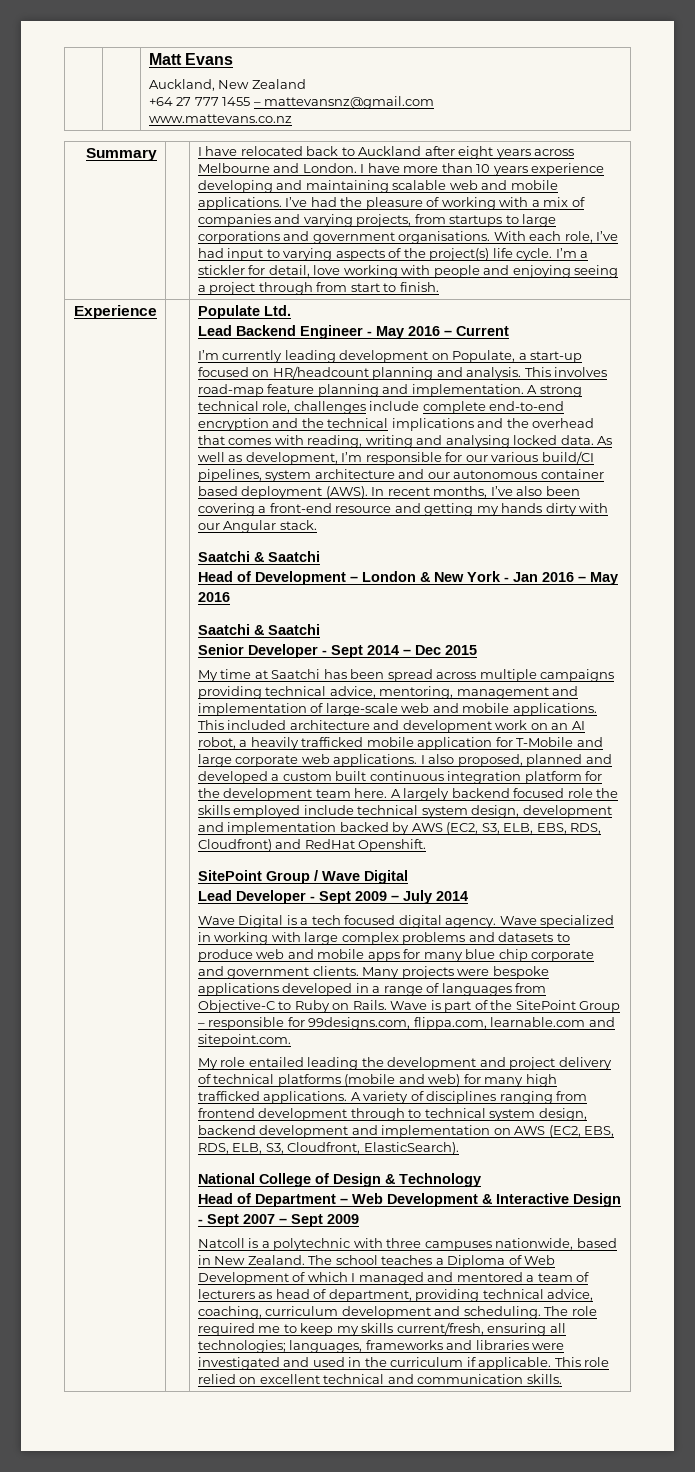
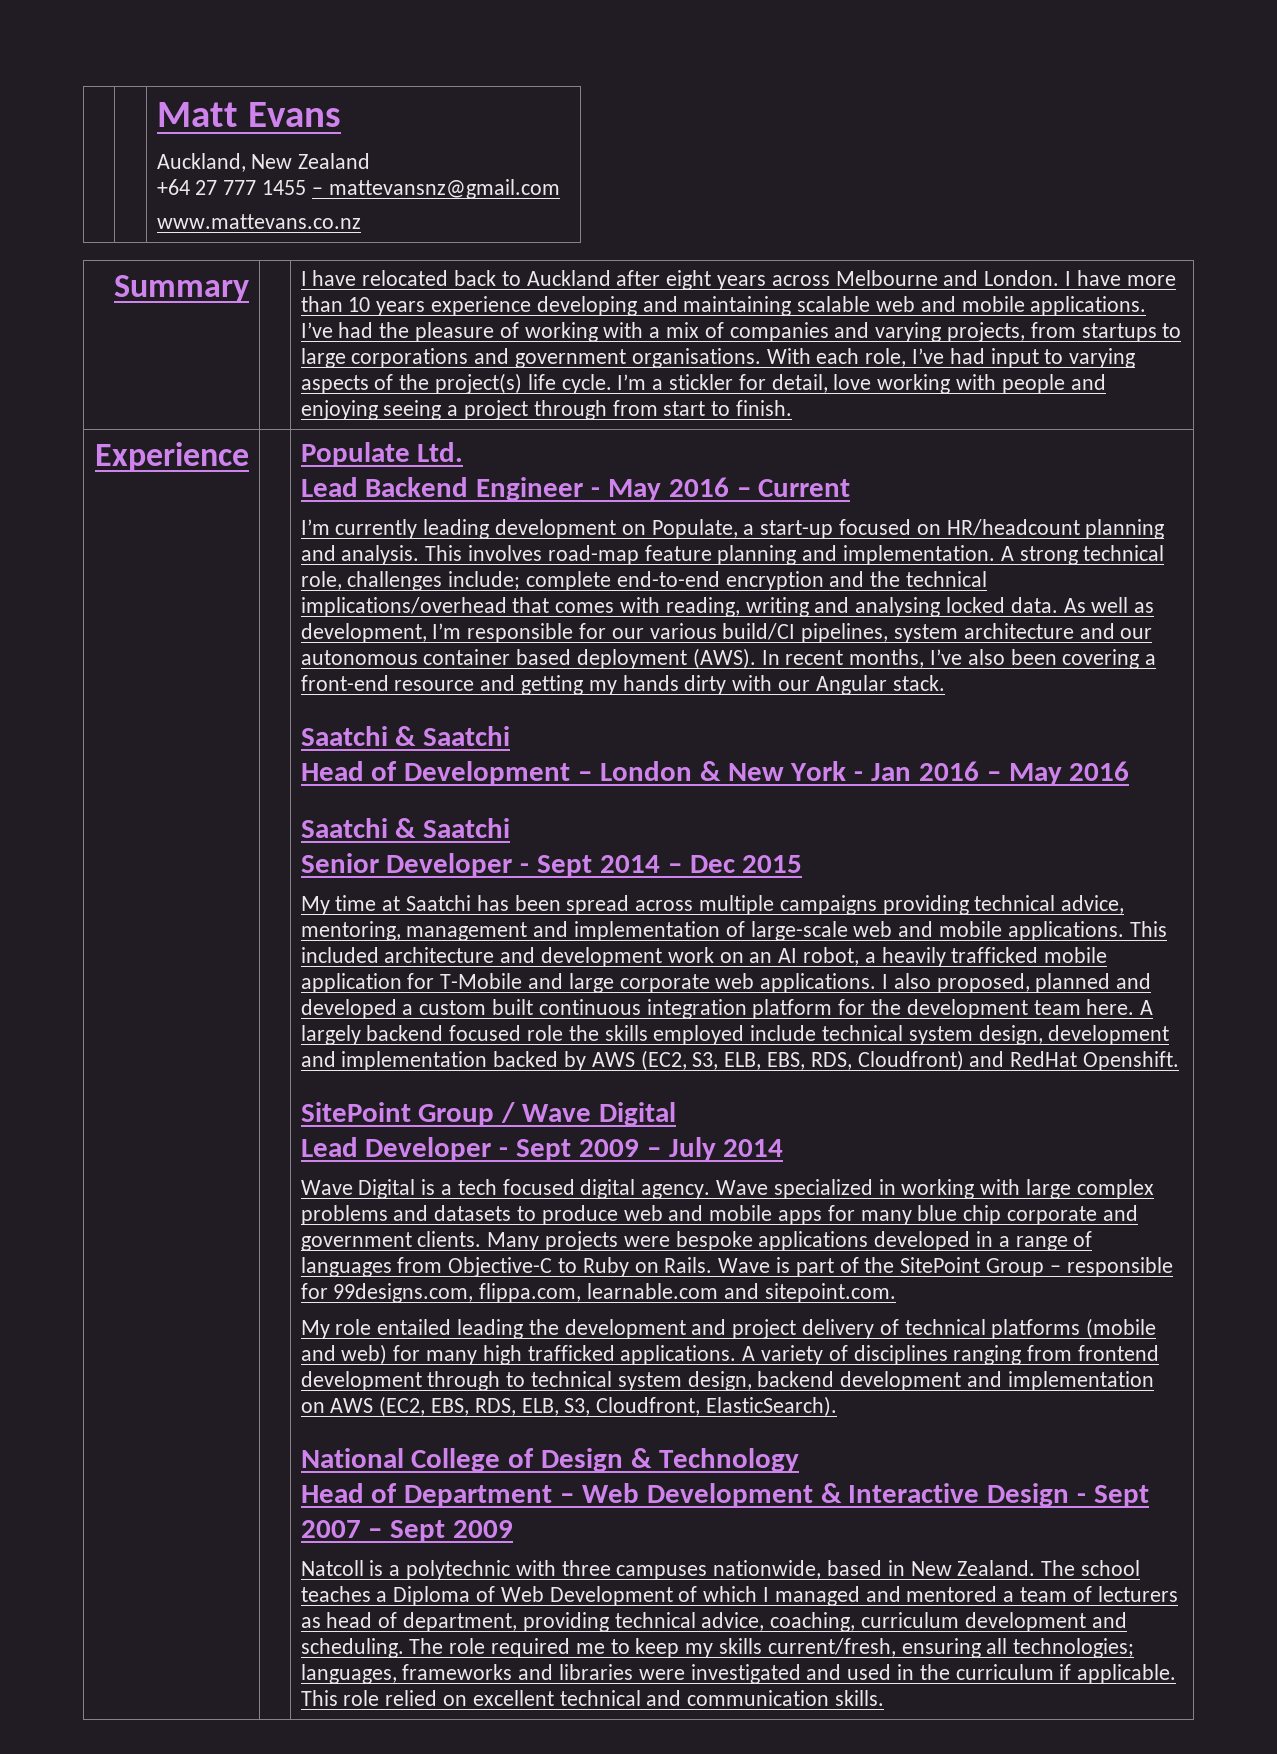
[369,401,420,411] include -> [448,571,521,590] include;
[391,418,595,431] implications and the overhead -> [300,597,507,617] implications/overhead

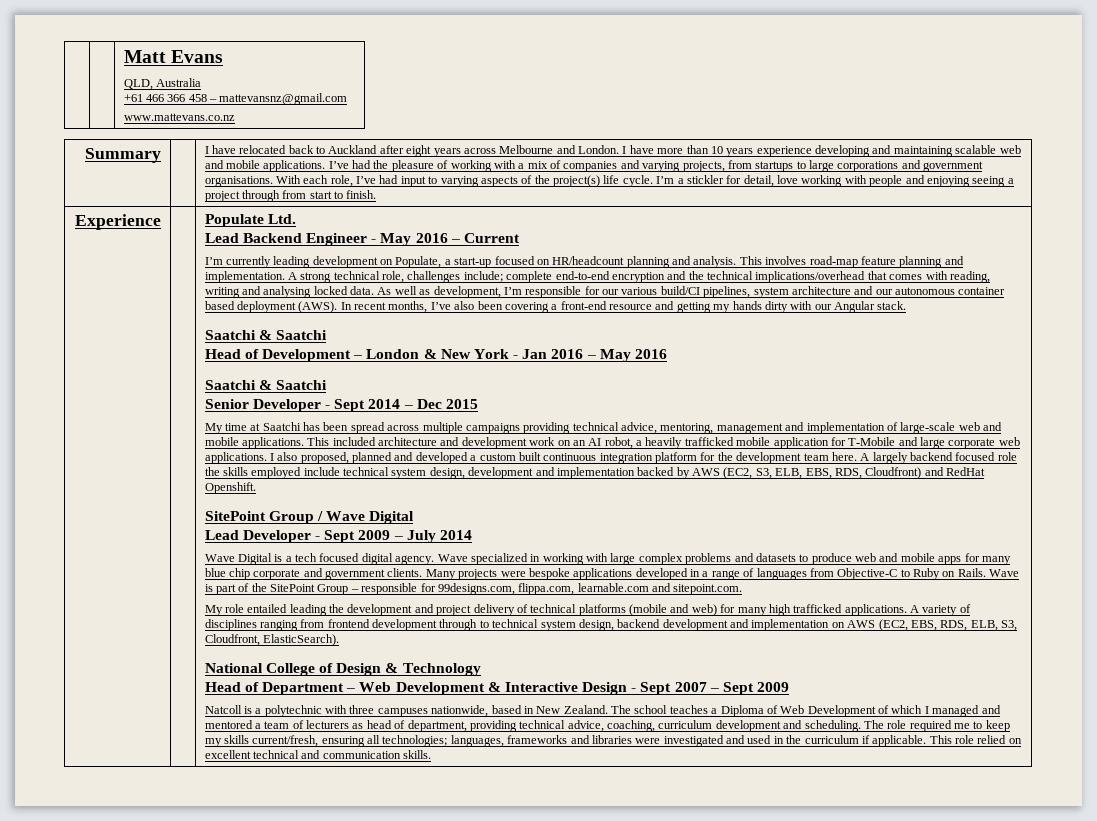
[156,153,371,172] [156,179,306,195] Auckland, New Zealand // +64 27 777 1455 -> [123,78,201,90] [123,94,207,102] QLD, Australia // +61 466 366 458

